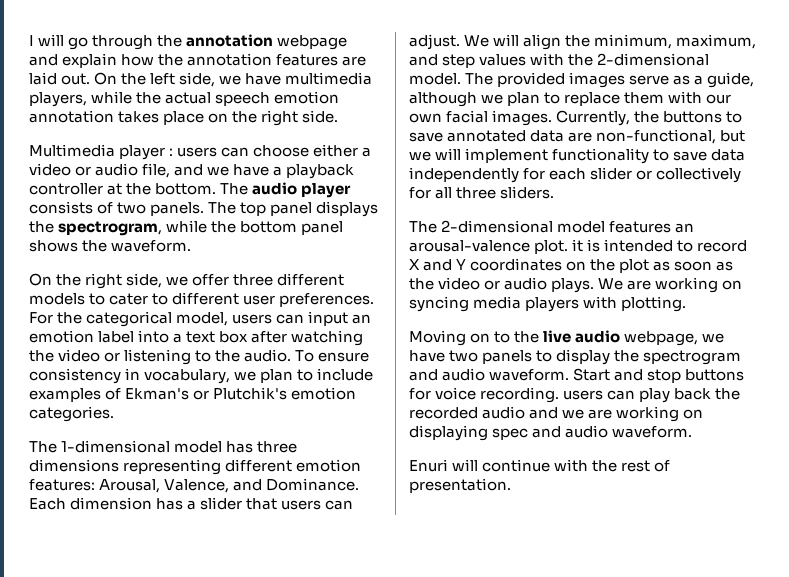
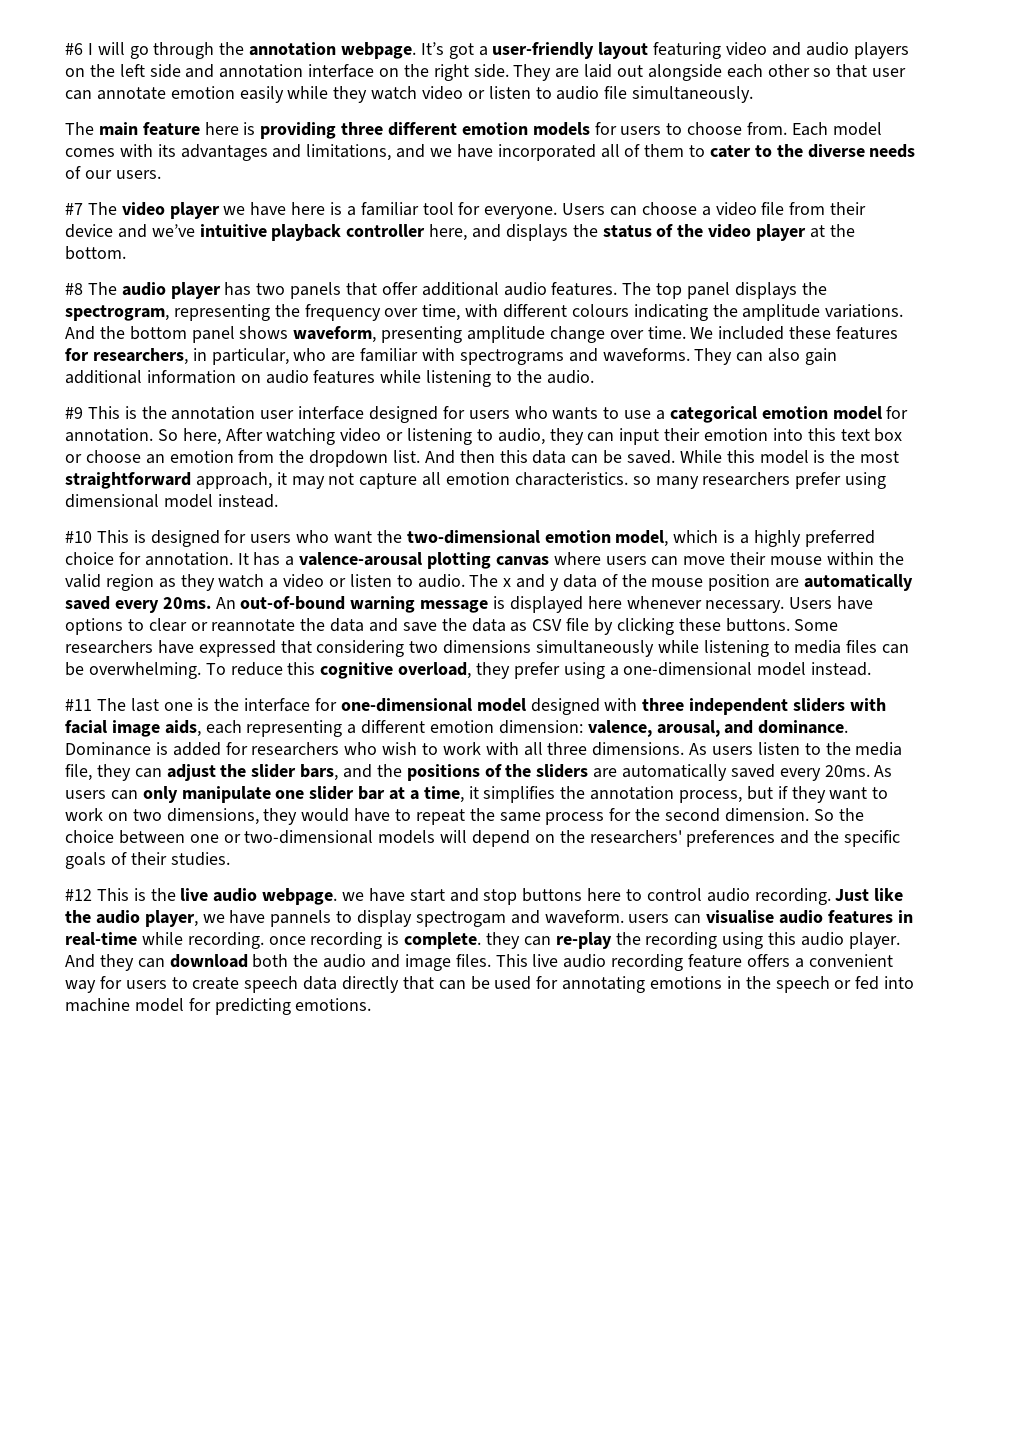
(29, 40) none -> [65,43,83,55] #6
[277,35,348,50] [29,53,367,68] [29,72,373,87] [29,91,340,107] [29,110,339,126] [29,144,372,160] [29,163,355,179] [29,183,103,195] webpage and explain how the annotation features are laid out. On the left side, we have multimedia players, while the actual speech emotion annotation takes place on the right side. // Multimedia player : users can choose either a video or audio file, and we have a playback controller -> [341,42,909,59] [65,64,907,81] [65,86,754,103] [65,122,882,139] [65,144,916,161] [65,166,161,179] [65,202,867,219] [65,224,807,241] webpage. It’s got a user-friendly layout featuring video and audio players on the left side and annotation interface on the right side. They are laid out alongside each other so that user can annotate emotion easily while they watch video or listen to audio file simultaneously. // The main feature here is providing three different emotion models for users to choose from. Each model comes with its advantages and limitations, and we have incorporated all of them to cater to the diverse needs of our users. // #7 The video player we have here is a familiar tool for everyone. Users can choose a video file from their device and we’ve intuitive playback controller here, and displays the status of the video player
(217, 189) none -> [65,283,83,295] // #8
[29,201,205,216] consists of two panels. -> [224,282,618,299] has two panels that offer additional audio features.
[166,220,344,235] [29,240,192,252] [29,273,345,289] [29,292,375,307] [29,311,372,327] [29,330,364,346] [29,349,370,365] [29,368,374,384] [29,387,357,402] [29,406,114,422] [29,440,298,453] [29,459,362,475] [29,478,360,493] [29,497,354,510] [409,34,757,50] [409,53,710,68] [409,72,755,88] [409,91,732,107] [409,110,743,126] [409,129,746,144] [409,148,746,164] [409,167,742,183] [409,186,555,199] [409,220,695,233] [409,239,748,254] [409,258,734,273] [409,277,743,293] [409,296,687,312] [409,330,511,346] while the bottom panel shows the waveform. // On the right side, we offer three different models to cater to different user preferences. For the categorical model, users can input an emotion label into a text box after watching the video or listening to the audio. To ensure consistency in vocabulary, we plan to include examples of Ekman's or Plutchik's emotion categories. // The 1-dimensional model has three dimensions representing different emotion features: Arousal, Valence, and Dominance. Each dimension has a slider that users can adjust. We will align the minimum, maximum, and step values with the 2-dimensional model. The provided images serve as a guide, although we plan to replace them with our own facial images. Currently, the buttons to save annotated data are non-functional, but we will implement functionality to save data independently for each slider or collectively for all three sliders. // The 2-dimensional model features an arousal-valence plot. it is intended to record X and Y coordinates on the plot as soon as the video or audio plays. We are working on syncing media players with plotting. // Moving on to -> [173,304,904,321] [65,326,899,343] [65,348,838,365] [65,370,594,387] [65,406,909,423] [65,428,903,445] [65,450,900,467] [65,472,887,489] [65,494,278,508] [65,530,875,547] [65,552,904,569] [65,574,914,591] [65,596,874,613] [65,618,839,635] [65,640,910,657] [65,662,872,679] [65,698,886,715] [65,720,849,737] [65,742,903,756] [65,764,893,781] [65,786,889,803] [65,808,864,825] [65,830,901,847] [65,852,230,869] [65,888,146,901] representing the frequency over time, with different colours indicating the amplitude variations. And the bottom panel shows waveform, presenting amplitude change over time. We included these features for researchers, in particular, who are familiar with spectrograms and waveforms. They can also gain additional information on audio features while listening to the audio. // #9 This is the annotation user interface designed for users who wants to use a categorical emotion model for annotation. So here, After watching video or listening to audio, they can input their emotion into this text box or choose an emotion from the dropdown list. And then this data can be saved. While this model is the most straightforward approach, it may not capture all emotion characteristics. so many researchers prefer using dimensional model instead. // #10 This is designed for users who want the two-dimensional emotion model, which is a highly preferred choice for annotation. It has a valence-arousal plotting canvas where users can move their mouse within the valid region as they watch a video or listen to audio. The x and y data of the mouse position are automatically saved every 20ms. An out-of-bound warning message is displayed here whenever necessary. Users have options to clear or reannotate the data and save the data as CSV file by clicking these buttons. Some researchers have expressed that considering two dimensions simultaneously while listening to media files can be overwhelming. To reduce this cognitive overload, they prefer using a one-dimensional model instead. // #11 The last one is the interface for one-dimensional model designed with three independent sliders with facial image aids, each representing a different emotion dimension: valence, arousal, and dominance. Dominance is added for researchers who wish to work with all three dimensions. As users listen to the media file, they can adjust the slider bars, and the positions of the sliders are automatically saved every 20ms. As users can only manipulate one slider bar at a time, it simplifies the annotation process, but if they want to work on two dimensions, they would have to repeat the same process for the second dimension. So the choice between one or two-dimensional models will depend on the researchers' preferences and the specific goals of their studies. // #12 This is
[624,331,725,346] [409,349,742,365] [409,368,745,383] [409,387,741,403] [409,406,704,422] [409,425,693,441] [409,459,671,472] [409,478,511,493] webpage, we have two panels to display the spectrogram and audio waveform. Start and stop buttons for voice recording. users can play back the recorded audio and we are working on displaying spec and audio waveform. // Enuri will continue with the rest of presentation. -> [262,888,904,905] [65,910,913,927] [65,932,900,949] [65,954,893,971] [65,976,915,993] [65,998,372,1015] webpage. we have start and stop buttons here to control audio recording. Just like the audio player, we have pannels to display spectrogam and waveform. users can visualise audio features in real-time while recording. once recording is complete. they can re-play the recording using this audio player. And they can download both the audio and image files. This live audio recording feature offers a convenient way for users to create speech data directly that can be used for annotating emotions in the speech or fed into machine model for predicting emotions.

